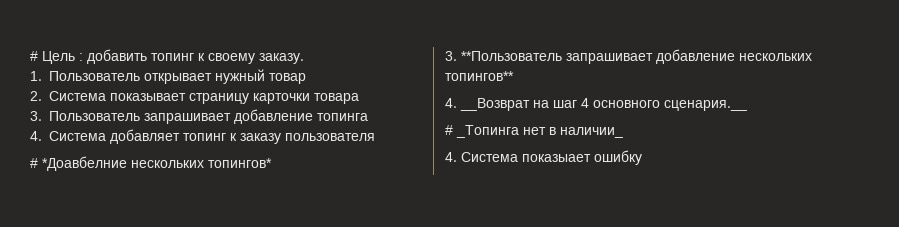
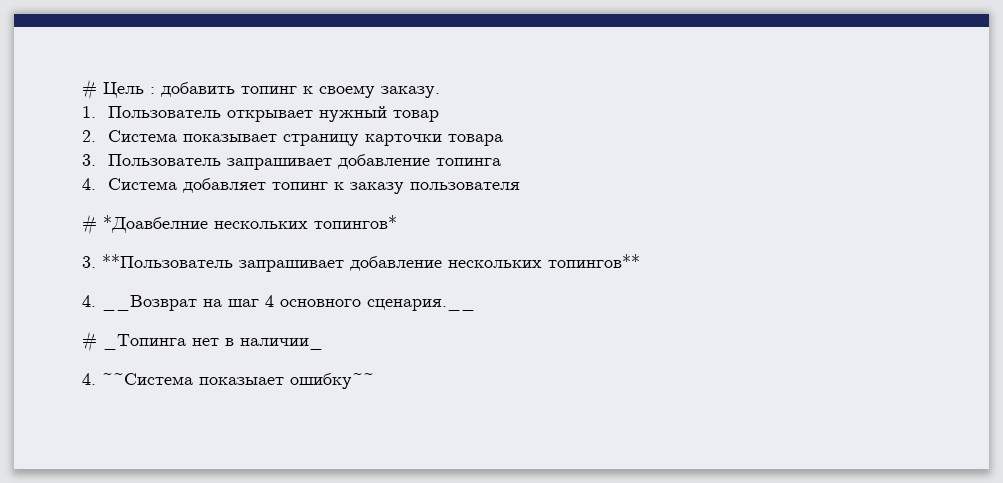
[461,150,642,165] Система показыает ошибку -> [102,373,374,389] ~~Система показыает ошибку~~

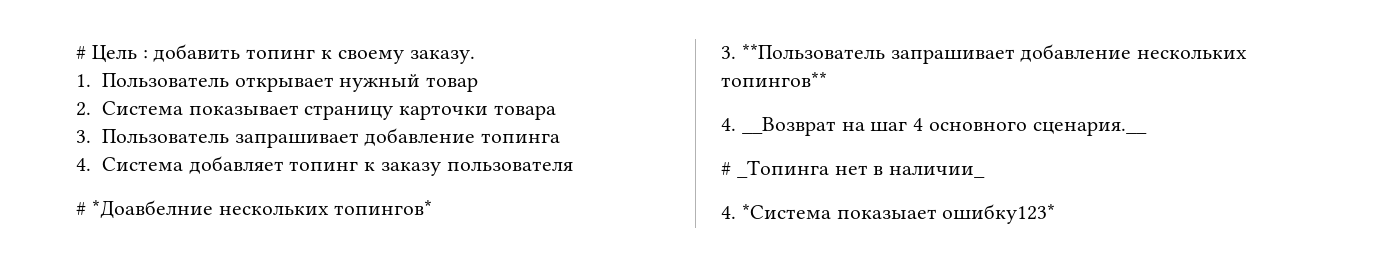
[102,373,374,389] ~~Система показыает ошибку~~ -> [741,204,1056,224] *Система показыает ошибку123*

